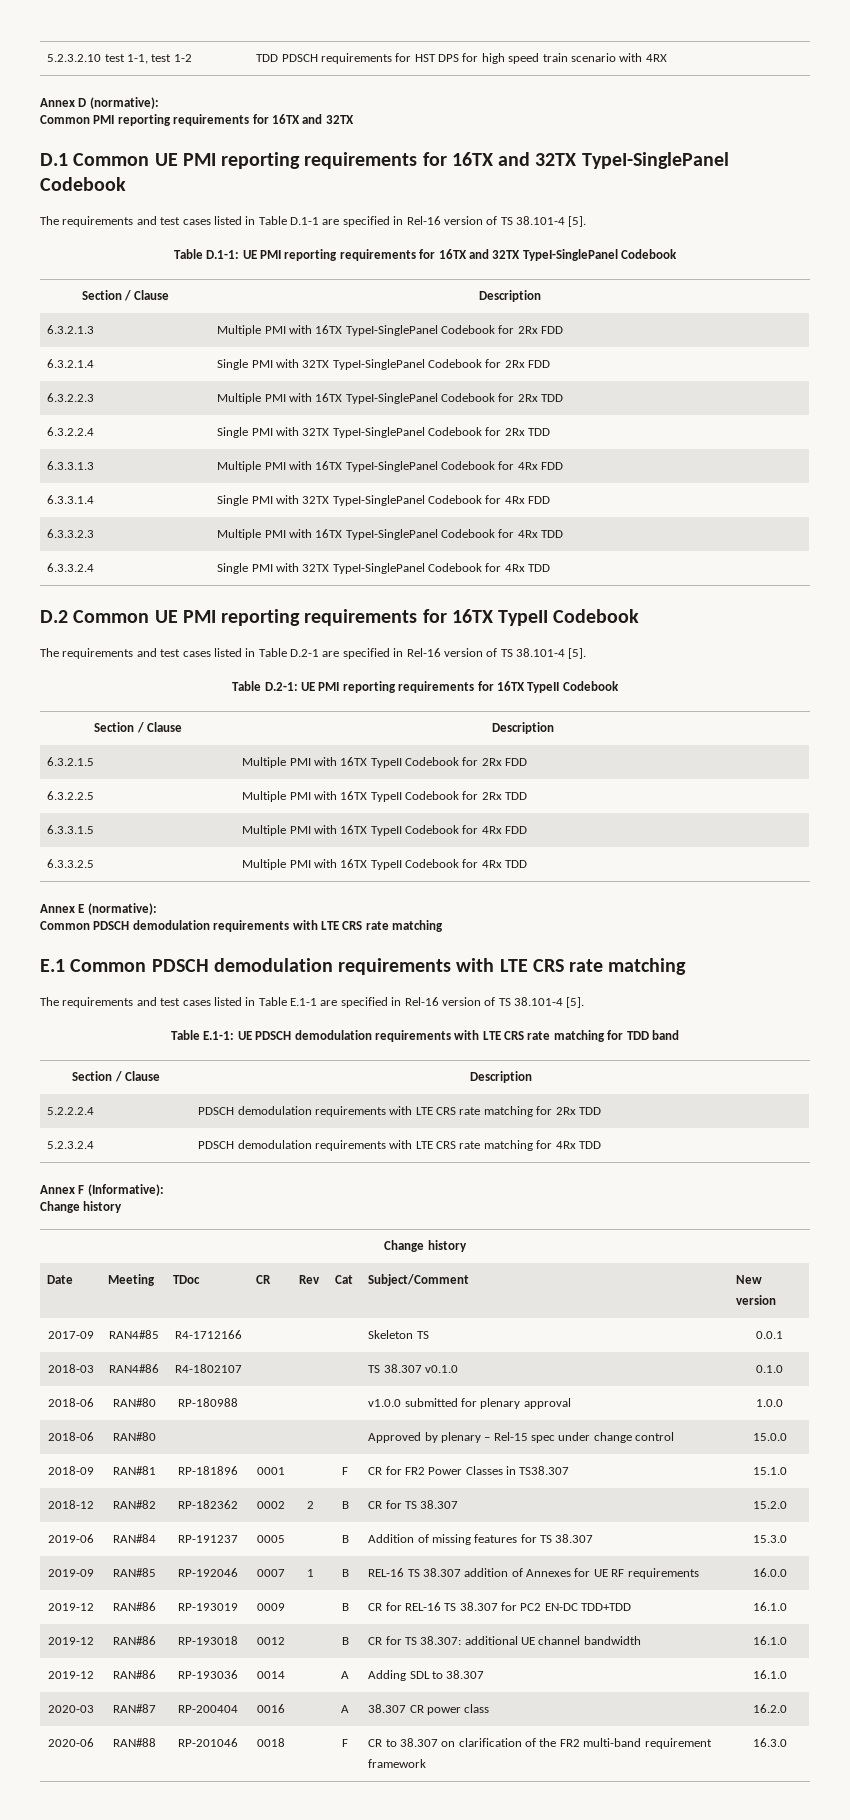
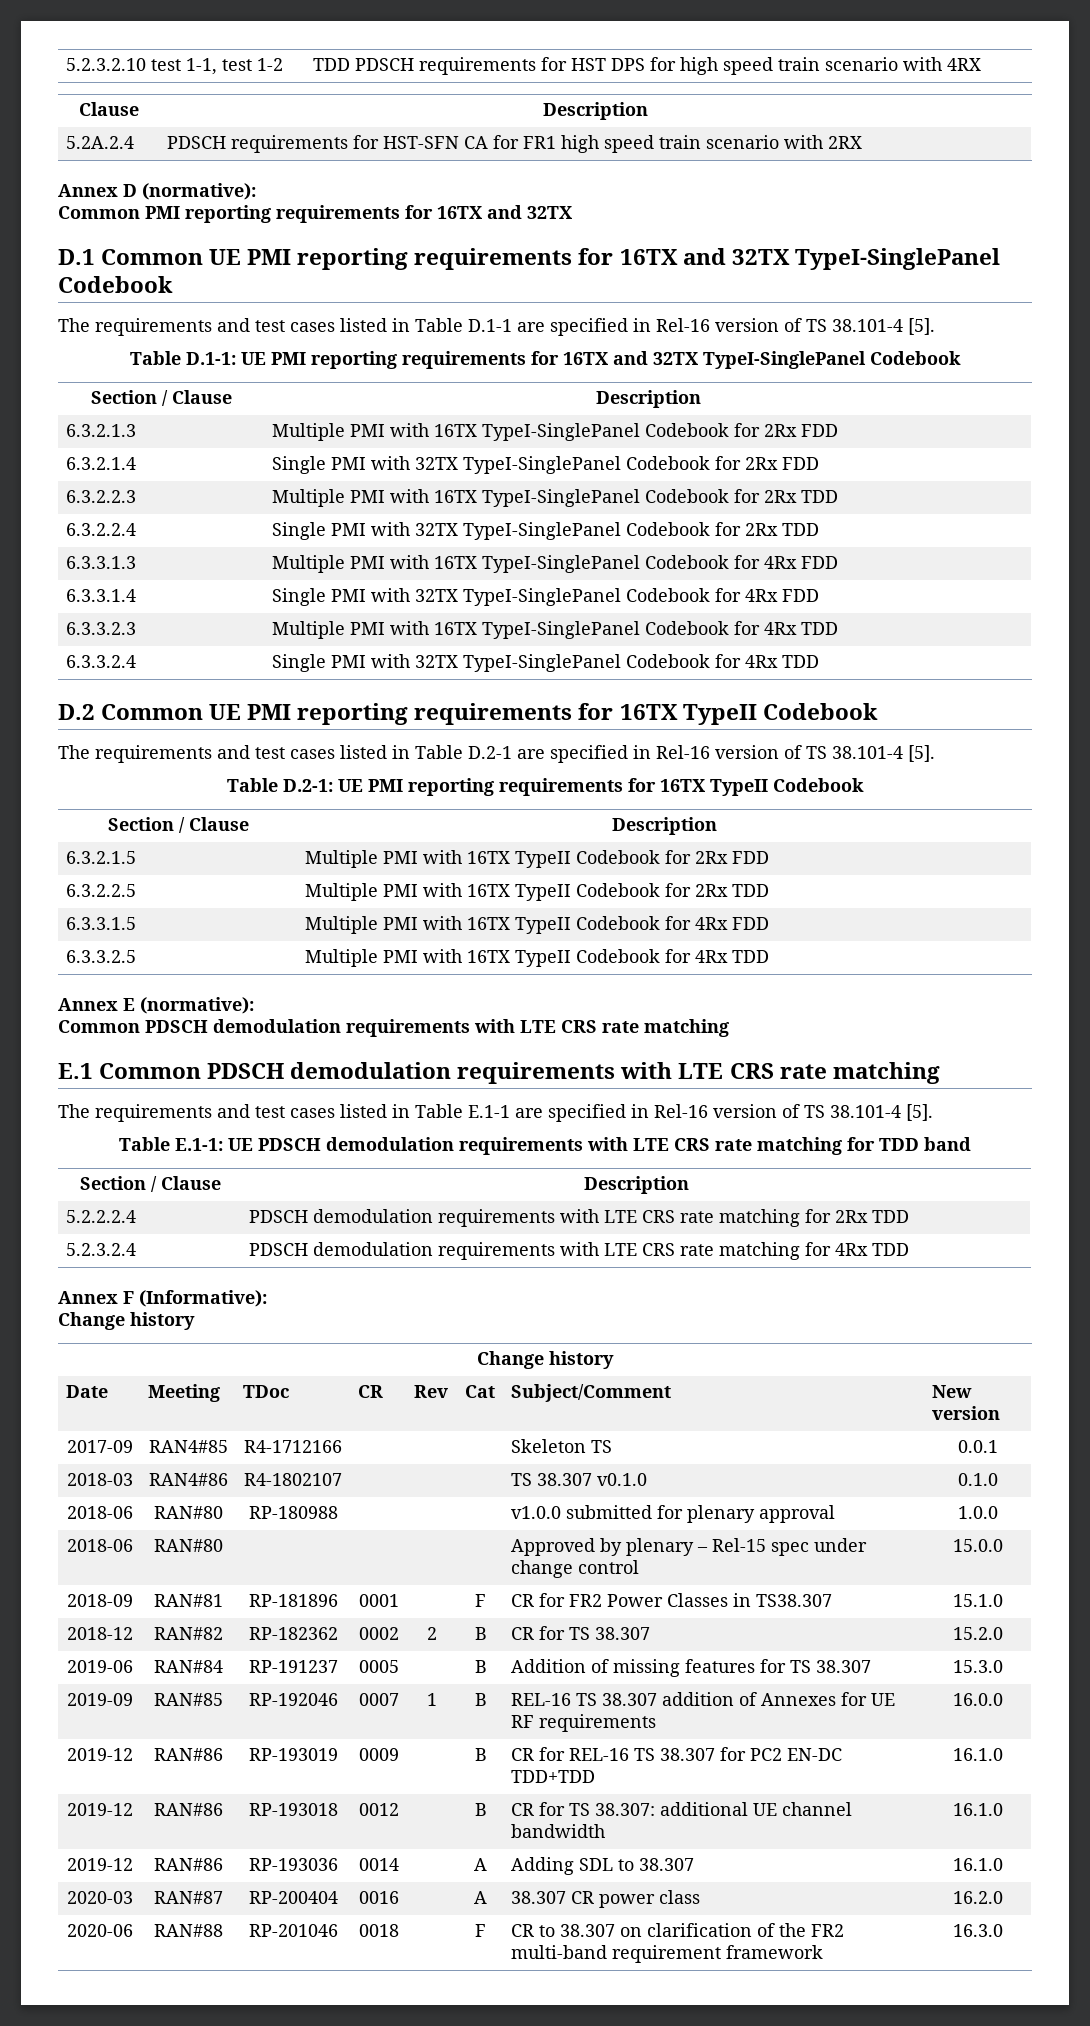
(667, 58) none -> [79,102,139,116] [543,102,648,120] [65,136,134,149] [166,135,862,153] // Clause | Description // 5.2A.2.4 | PDSCH requirements for HST-SFN CA for FR1 high speed train scenario with 2RX

